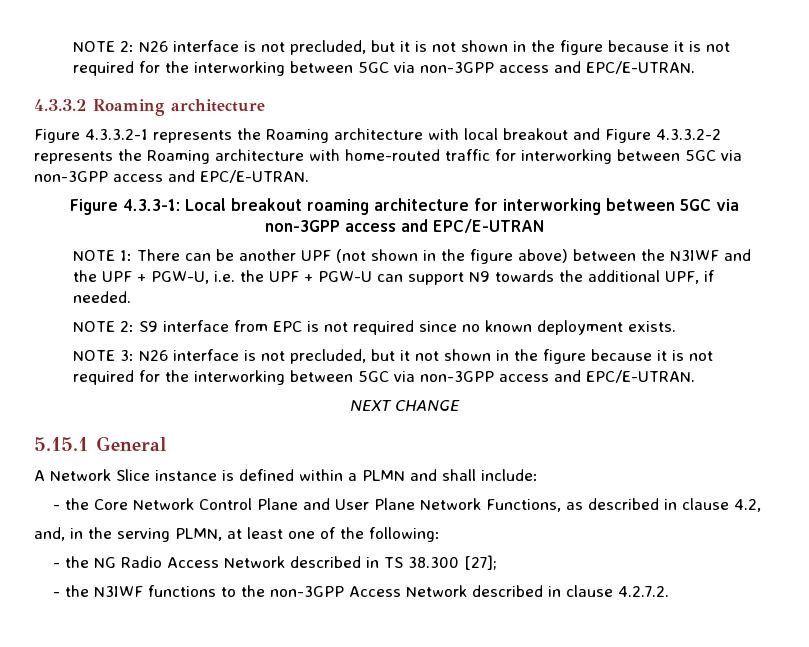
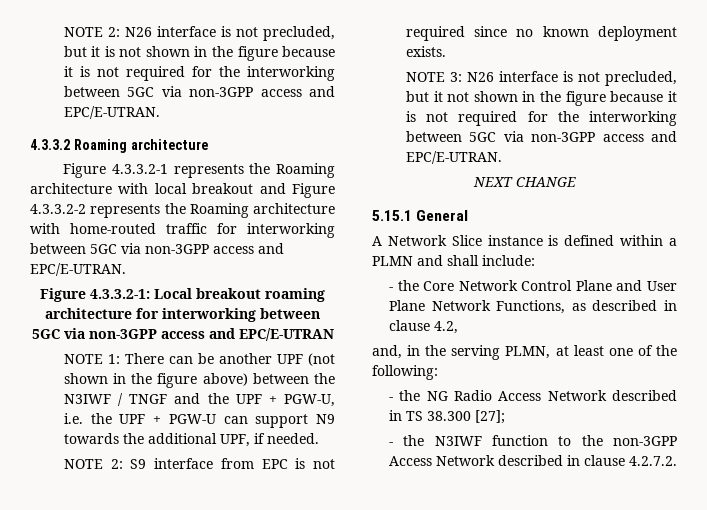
[123,199,180,211] 4.3.3-1: -> [90,289,150,299] 4.3.3.2-1:
(719, 255) none -> [118,393,168,406] / TNGF
[148,585,217,597] functions -> [491,435,548,446] function

